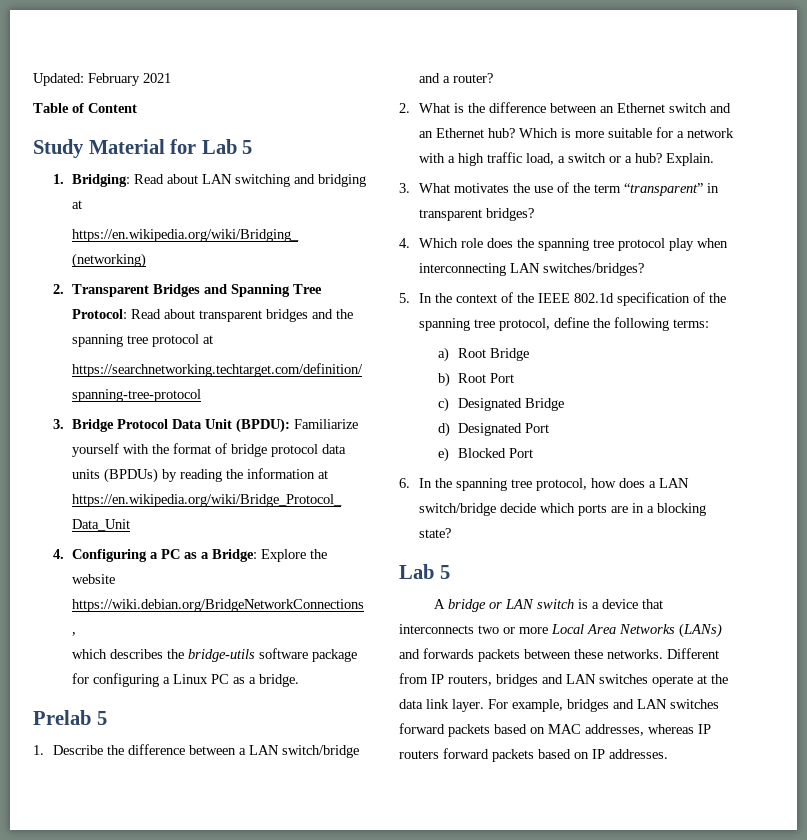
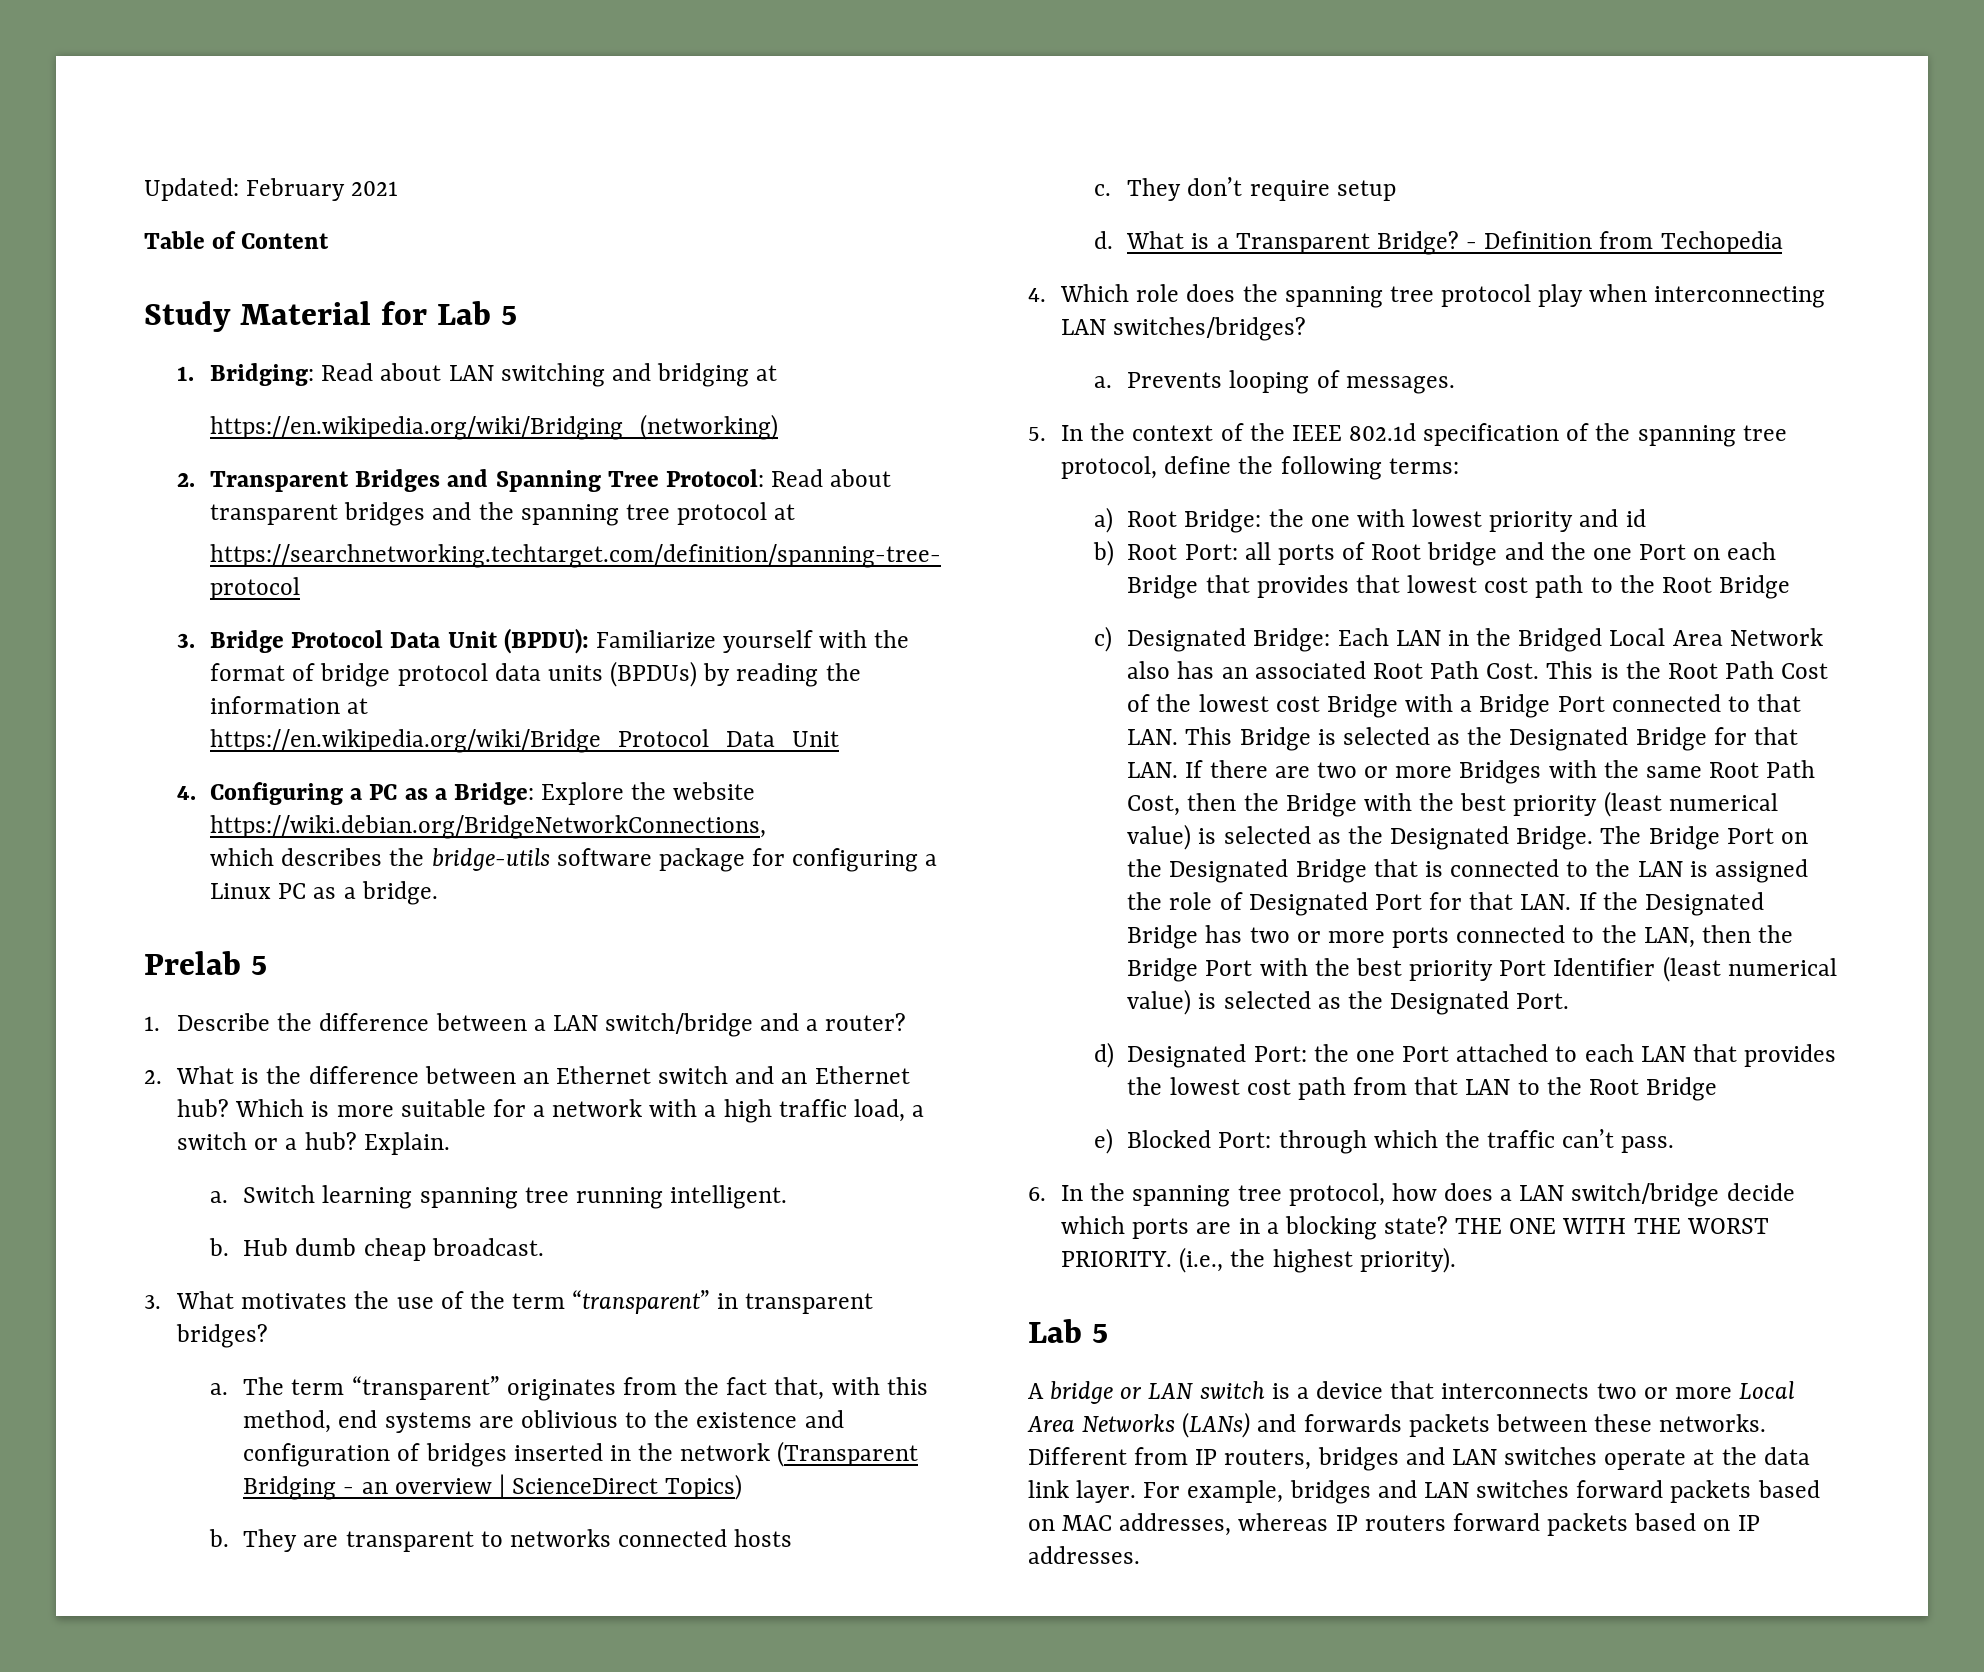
(714, 159) none -> [210,1185,788,1209] [209,1238,544,1261] // a. Switch learning spanning tree running intelligent. // b. Hub dumb cheap broadcast.
(534, 214) none -> [210,1376,928,1401] [243,1410,844,1433] [243,1441,919,1467] [243,1474,743,1500] [209,1529,793,1552] [1094,177,1396,201] [1094,231,1783,255] // a. The term “transparent” originates from the fact that, with this method, end systems are oblivious to the existence and configuration of bridges inserted in the network (Transparent Bridging - an overview | ScienceDirect Topics) // b. They are transparent to networks connected hosts // c. They don’t require setup // d. What is a Transparent Bridge? - Definition from Techopedia
(644, 269) none -> [1094,370,1455,394] // a. Prevents looping of messages.
[489,348,529,361] [438,372,514,387] [438,397,564,412] [438,422,549,437] [438,447,533,462] Bridge // b) Root Port // c) Designated Bridge // d) Designated Port // e) Blocked Port -> [1184,509,1646,533] [1093,540,1777,566] [1127,575,1790,599] [1094,626,1823,652] [1127,661,1829,679] [1127,694,1801,718] [1127,727,1798,751] [1127,760,1816,784] [1127,791,1778,817] [1127,824,1808,850] [1127,859,1808,883] [1127,892,1764,916] [1127,925,1793,949] [1127,956,1837,982] [1127,989,1570,1015] [1094,1042,1836,1068] [1127,1077,1717,1101] [1094,1128,1675,1154] Bridge: the one with lowest priority and id // b) Root Port: all ports of Root bridge and the one Port on each Bridge that provides that lowest cost path to the Root Bridge // c) Designated Bridge: Each LAN in the Bridged Local Area Network also has an associated Root Path Cost. This is the Root Path Cost of the lowest cost Bridge with a Bridge Port connected to that LAN. This Bridge is selected as the Designated Bridge for that LAN. If there are two or more Bridges with the same Root Path Cost, then the Bridge with the best priority (least numerical value) is selected as the Designated Bridge. The Bridge Port on the Designated Bridge that is connected to the LAN is assigned the role of Designated Port for that LAN. If the Designated Bridge has two or more ports connected to the LAN, then the Bridge Port with the best priority Port Identifier (least numerical value) is selected as the Designated Port. // d) Designated Port: the one Port attached to each LAN that provides the lowest cost path from that LAN to the Root Bridge // e) Blocked Port: through which the traffic can’t pass.
(451, 533) none -> [1455,1218,1769,1234] [1061,1247,1456,1273] THE ONE WITH THE WORST PRIORITY. (i.e., the highest priority).

